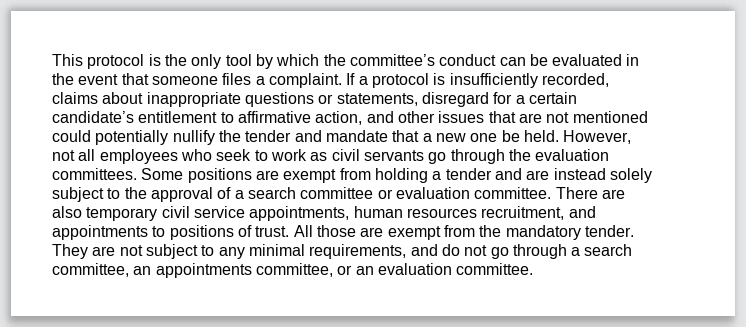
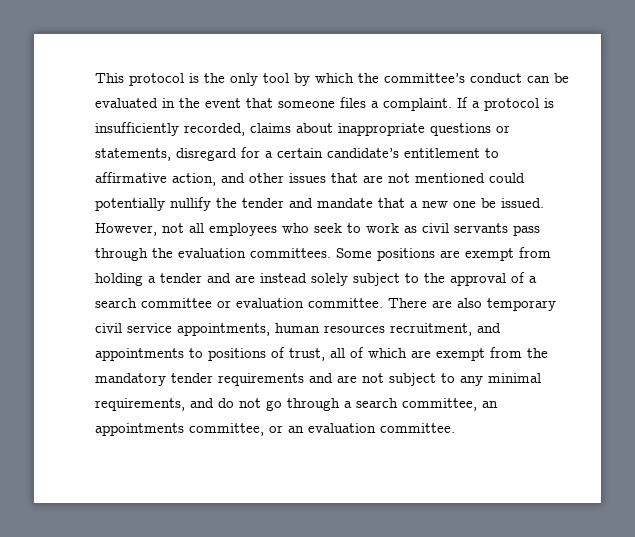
[523,130,559,142] held. -> [501,198,544,208] issued.
[428,152,447,164] go -> [513,225,540,236] pass
[255,225,356,237] trust. All those -> [289,347,407,361] trust, all of which
[584,225,634,237] [52,244,88,259] tender. They -> [171,373,333,386] tender requirements and

